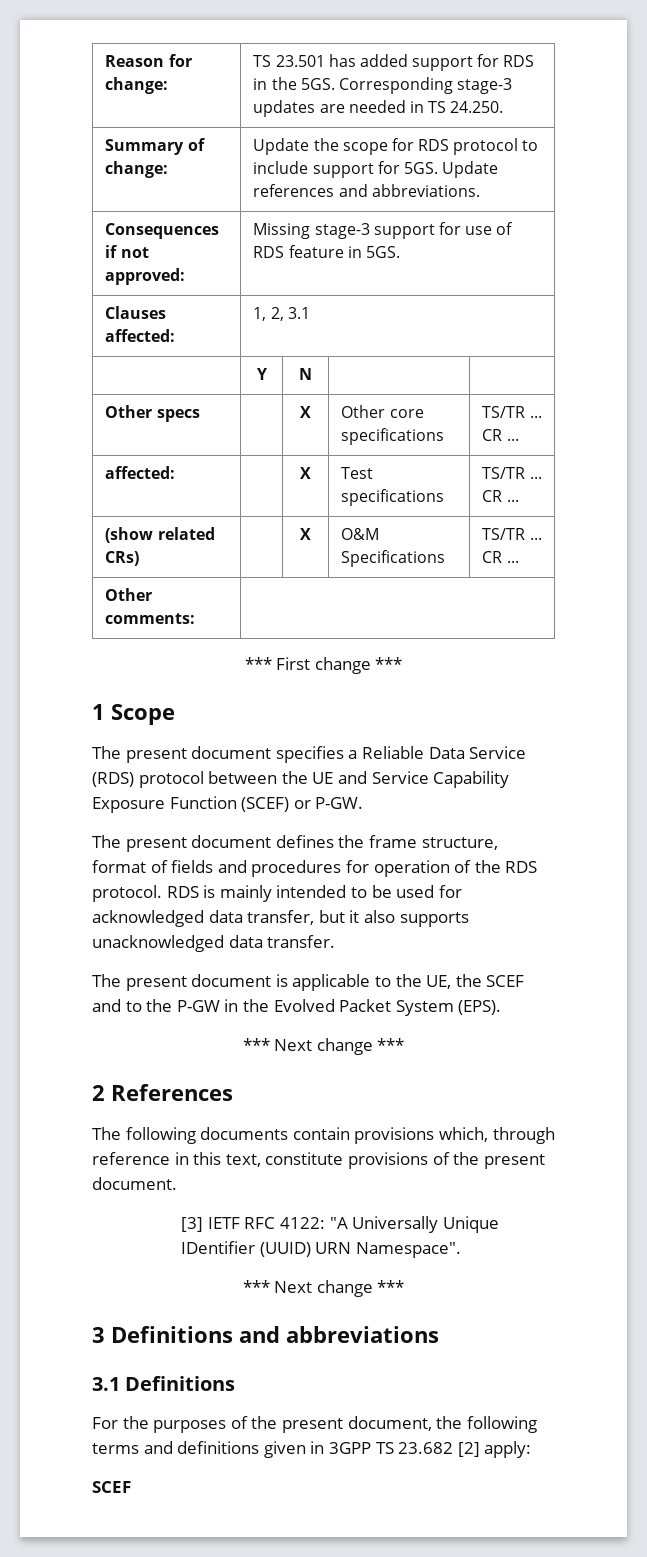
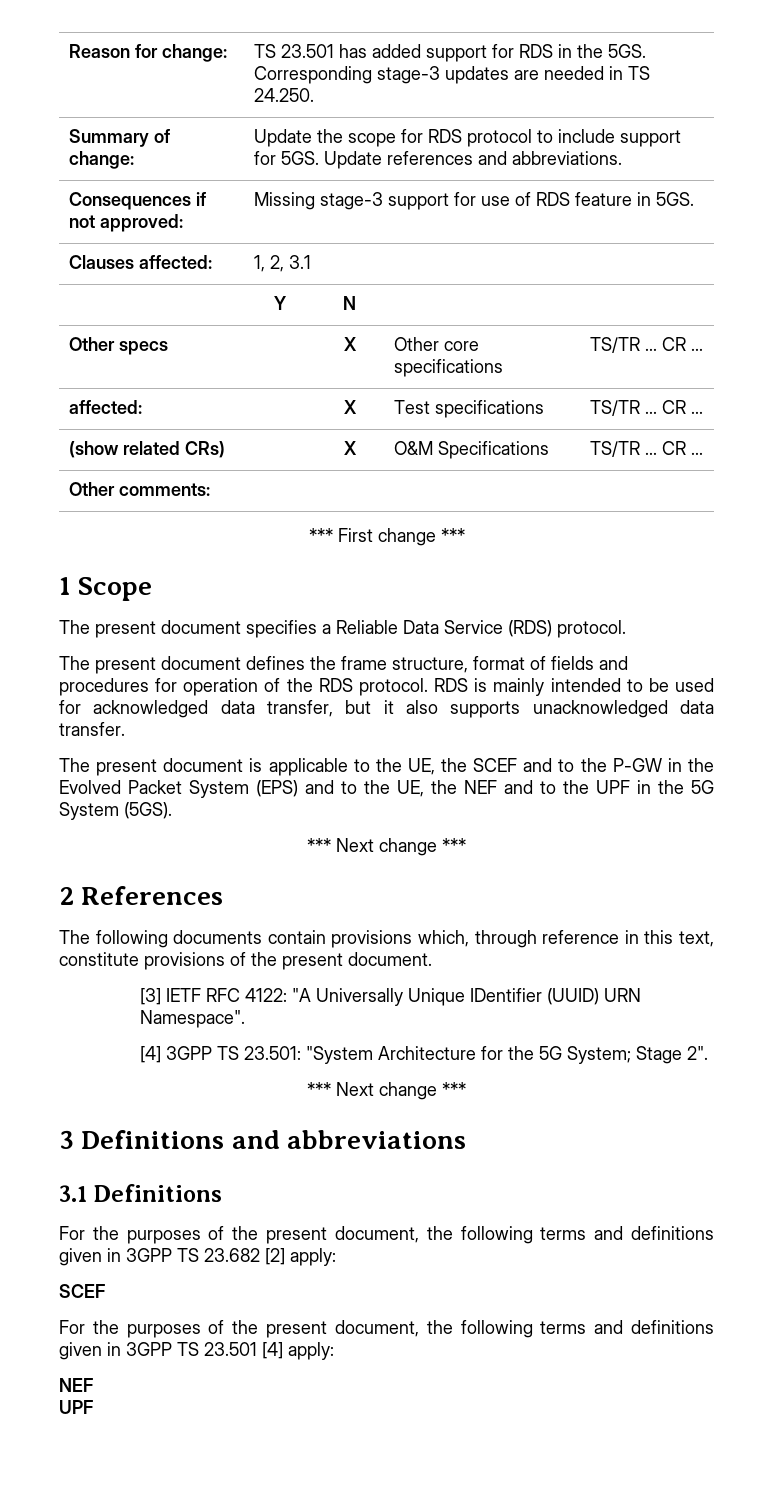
[138,771,510,788] [92,796,364,813] protocol between the UE and Service Capability Exposure Function (SCEF) or P-GW. -> [557,620,626,638] protocol.
[458,1000,502,1015] (EPS). -> [256,780,714,797] [59,802,172,820] (EPS) and to the UE, the NEF and to the UPF in the 5G System (5GS).
(461, 1250) none -> [140,1046,709,1064] // [4] 3GPP TS 23.501: "System Architecture for the 5G System; Stage 2".
(131, 1487) none -> [59,1320,714,1338] [59,1342,334,1360] [59,1378,93,1392] [59,1400,93,1414] // For the purposes of the present document, the following terms and definitions given in 3GPP TS 23.501 [4] apply: // NEF // UPF

